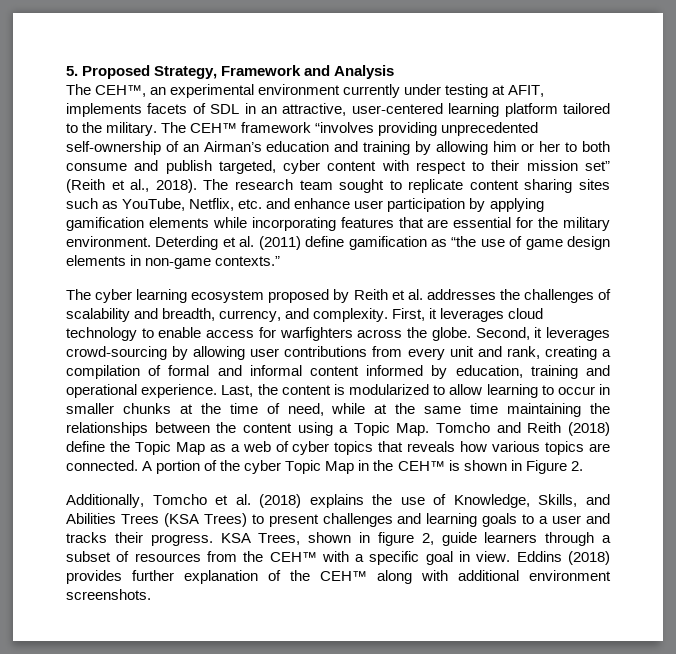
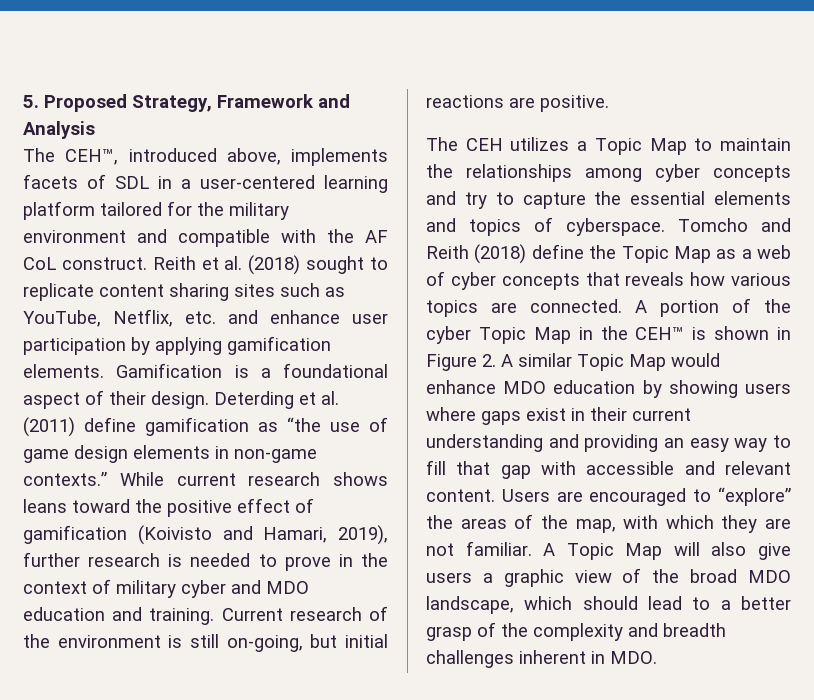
[150,84,545,98] an experimental environment currently under testing at AFIT, -> [128,148,281,165] introduced above,
[261,103,347,116] an attractive, -> [181,179,191,189] a
[66,122,539,136] [66,141,611,155] [66,160,610,174] [66,179,333,193] to the military. The CEH™ framework “involves providing unprecedented self-ownership of an Airman’s education and training by allowing him or her to both consume and publish targeted, cyber content with respect to their mission set” (Reith et al., 2018). The research team -> [167,201,289,220] [23,229,388,247] [23,255,301,275] for the military environment and compatible with the AF CoL construct. Reith et al. (2018)
[148,217,610,231] [66,236,151,247] elements while incorporating features that are essential for the military environment. -> [23,363,388,378] [23,390,209,409] elements. Gamification is a foundational aspect of their design.
[66,289,611,303] [66,308,544,322] [66,327,611,341] [66,346,612,360] [66,365,610,379] [66,384,611,398] [66,403,610,417] [66,422,430,436] // The cyber learning ecosystem proposed by Reith et al. addresses the challenges of scalability and breadth, currency, and complexity. First, it leverages cloud technology to enable access for warfighters across the globe. Second, it leverages crowd-sourcing by allowing user contributions from every unit and rank, creating a compilation of formal and informal content informed by education, training and operational experience. Last, the content is modularized to allow learning to occur in smaller chunks at the time of need, while at the same time maintaining the relationships between the content using a Topic Map. -> [119,472,388,486] [23,498,314,517] [23,525,388,545] [23,552,389,571] [23,579,309,598] [23,606,388,625] [23,634,388,652] [426,95,609,112] [426,137,791,155] [426,164,791,182] [426,191,791,209] [426,217,665,236] While current research shows leans toward the positive effect of gamification (Koivisto and Hamari, 2019), further research is needed to prove in the context of military cyber and MDO education and training. Current research of the environment is still on-going, but initial reactions are positive. // The CEH utilizes a Topic Map to maintain the relationships among cyber concepts and try to capture the essential elements and topics of cyberspace.
[334,441,374,455] topics -> [501,273,580,290] concepts
[66,494,610,508] [66,513,610,527] [66,532,611,546] [66,551,611,565] [66,570,611,584] [66,589,151,600] // Additionally, Tomcho et al. (2018) explains the use of Knowledge, Skills, and Abilities Trees (KSA Trees) to present challenges and learning goals to a user and tracks their progress. KSA Trees, shown in figure 2, guide learners through a subset of resources from the CEH™ with a specific goal in view. Eddins (2018) provides further explanation of the CEH™ along with additional environment screenshots. -> [501,353,720,371] [426,380,791,398] [426,407,691,425] [426,434,791,452] [426,460,791,479] [426,487,791,506] [426,514,791,533] [426,541,791,560] [426,568,791,587] [426,596,791,614] [426,622,726,641] [426,650,657,668] A similar Topic Map would enhance MDO education by showing users where gaps exist in their current understanding and providing an easy way to fill that gap with accessible and relevant content. Users are encouraged to “explore” the areas of the map, with which they are not familiar. A Topic Map will also give users a graphic view of the broad MDO landscape, which should lead to a better grasp of the complexity and breadth challenges inherent in MDO.

